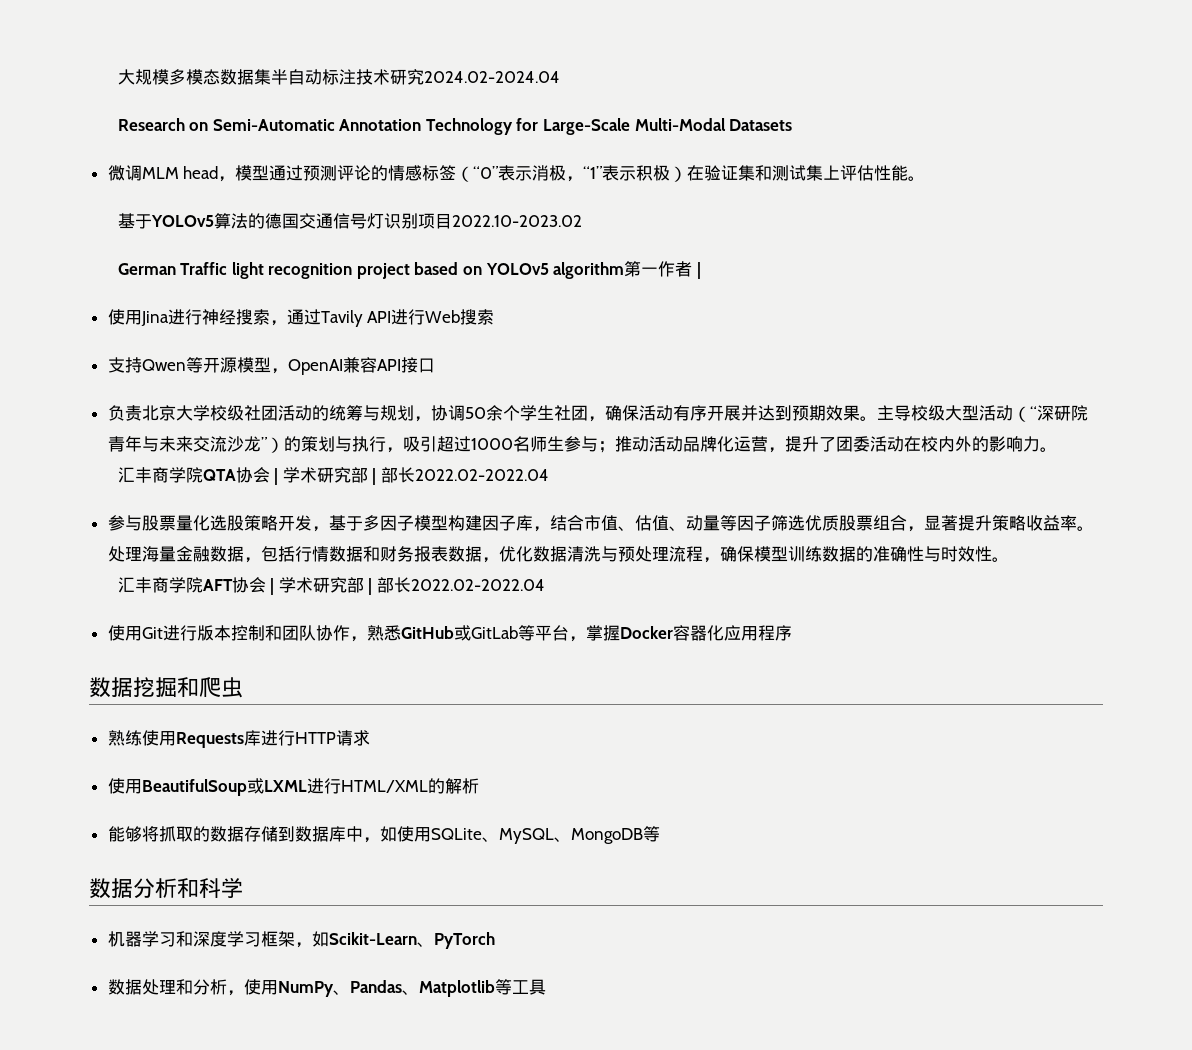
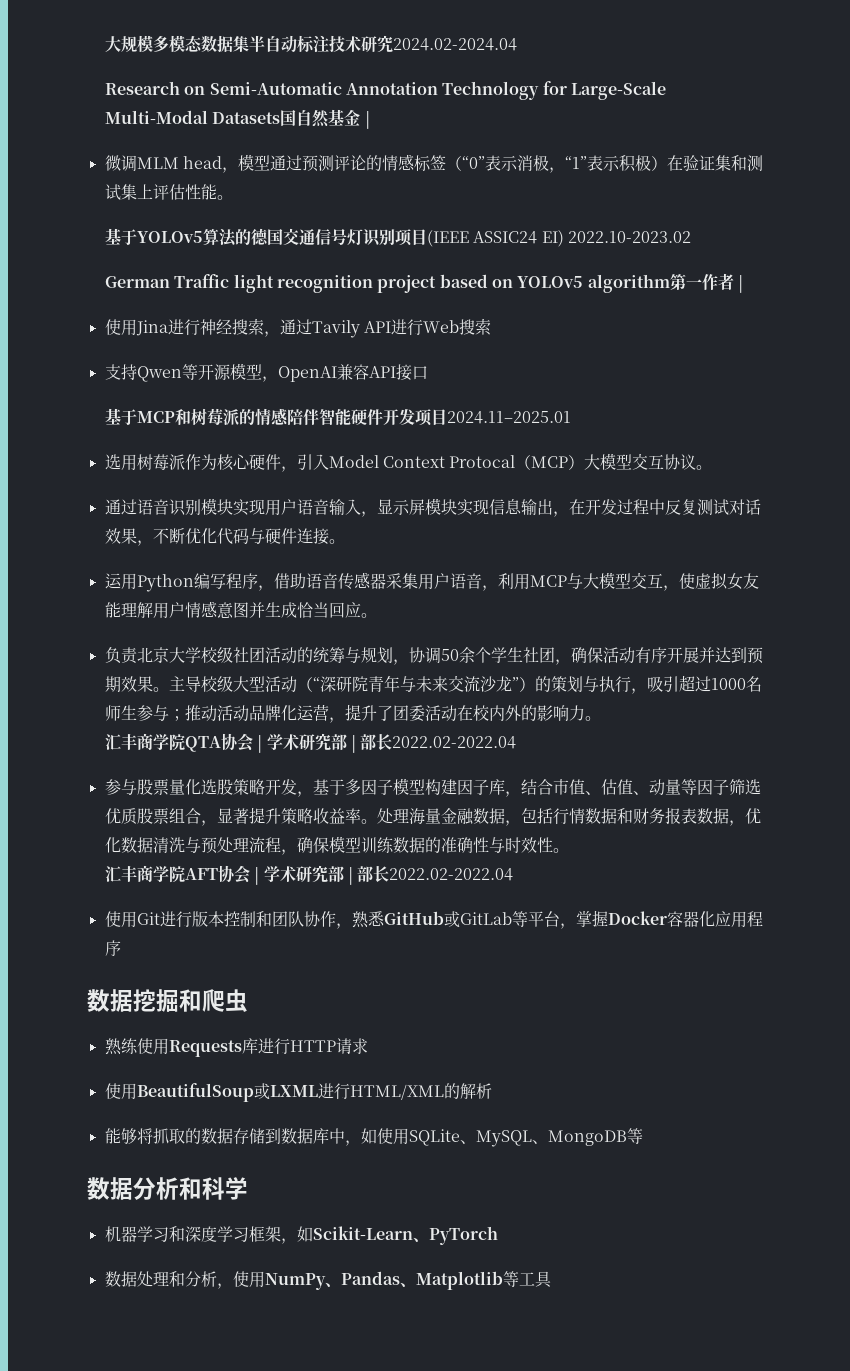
(793, 125) none -> [280,109,370,129] 国自然基金 |
(452, 221) none -> [426,230,564,247] (IEEE ASSIC24 EI)
(435, 365) none -> [104,408,571,426] [104,453,713,472] [104,498,761,517] [104,528,345,546] [104,572,759,592] [104,601,377,619] // 基于MCP和树莓派的情感陪伴智能硬件开发项目2024.11–2025.01 // 选用树莓派作为核心硬件，引入Model Context Protocal（MCP）大模型交互协议。 // 通过语音识别模块实现用户语音输入，显示屏模块实现信息输出，在开发过程中反复测试对话效果，不断优化代码与硬件连接。 // 运用Python编写程序，借助语音传感器采集用户语音，利用MCP与大模型交互，使虚拟女友能理解用户情感意图并生成恰当回应。

